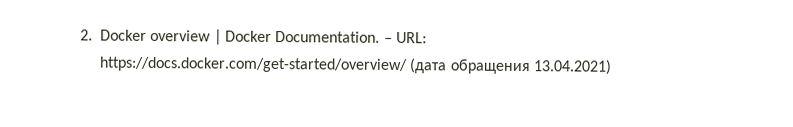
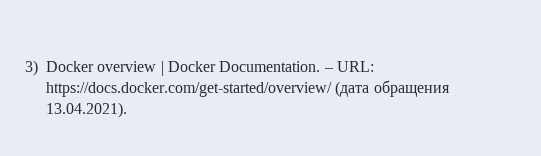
[80,29,93,41] 2. -> [25,60,38,76] 3)
[532,59,612,75] 13.04.2021) -> [46,102,127,118] 13.04.2021).

